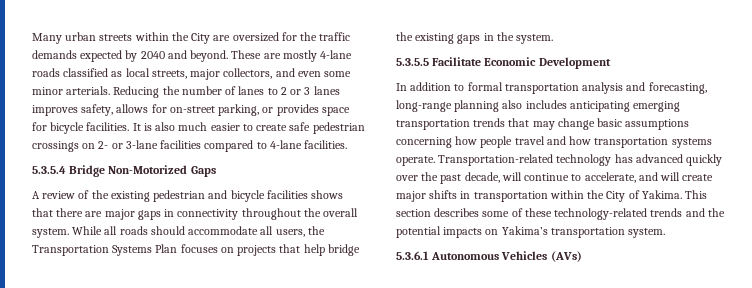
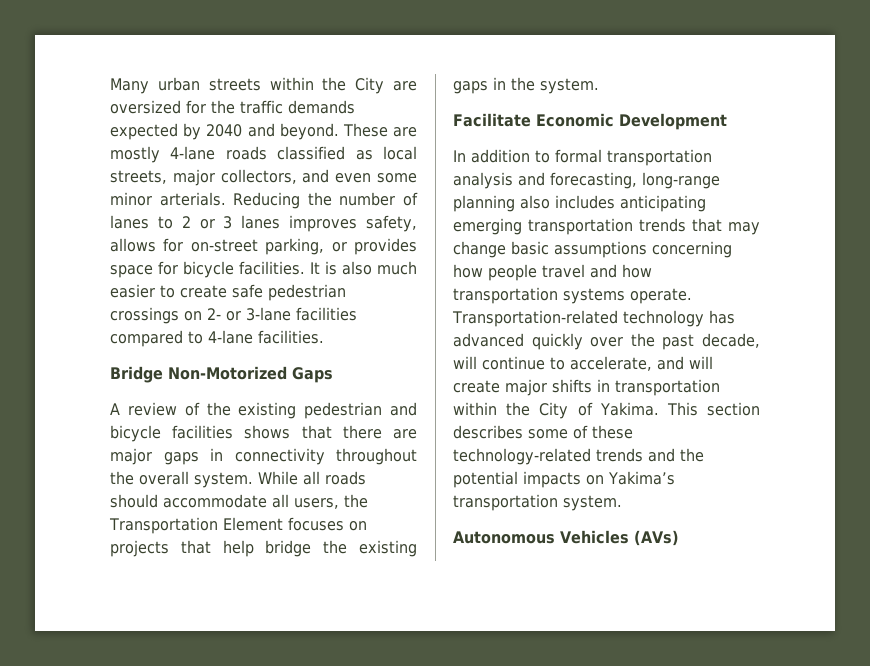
[32,166,66,174] 5.3.5.4 -> (324, 337) none
[112,244,178,256] Systems Plan -> [222,517,283,531] Element
[396,58,429,66] 5.3.5.5 -> (599, 86) none
[396,251,429,260] 5.3.6.1 -> (622, 503) none

